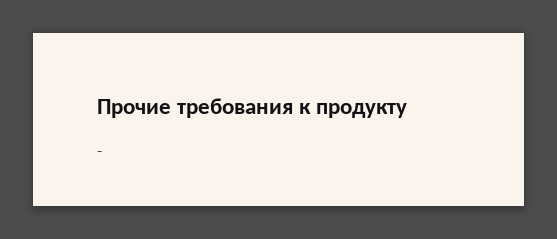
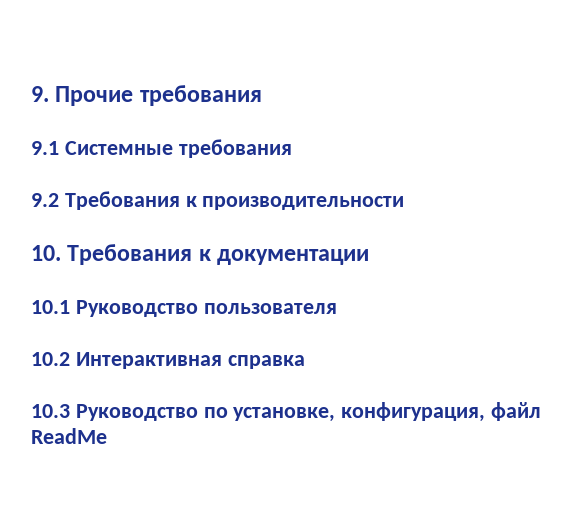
(97, 108) none -> [31,86,49,102] 9.
[299,103,408,118] [97,151,102,155] к продукту // - -> [31,139,292,158] [31,191,405,210] [31,244,370,265] [31,300,337,317] [31,352,305,369] [31,402,542,422] [31,428,107,444] // 9.1 Системные требования // 9.2 Требования к производительности // 10. Требования к документации // 10.1 Руководство пользователя // 10.2 Интерактивная справка // 10.3 Руководство по установке, конфигурация, файл ReadMe

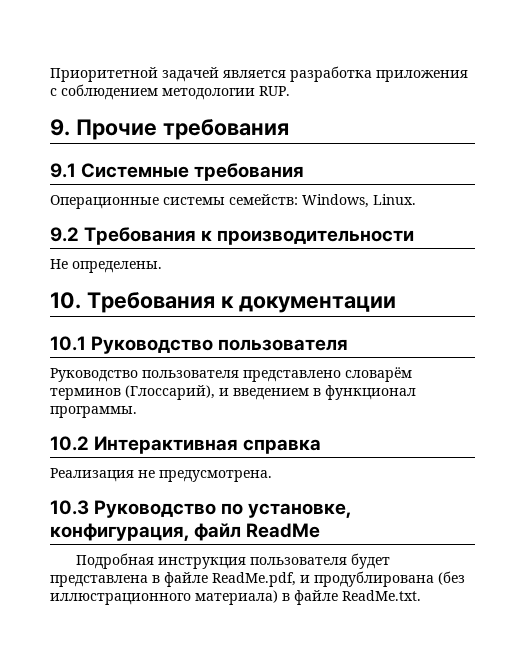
(31, 94) none -> [50,66,468,82] [50,84,290,100] Приоритетной задачей является разработка приложения с соблюдением методологии RUP. //
(292, 148) none -> [50,194,416,209] // Операционные системы семейств: Windows, Linux.
(405, 203) none -> [50,259,162,273] // Не определены.
(337, 308) none -> [50,367,412,382] [50,385,416,400] [50,406,137,418] // Руководство пользователя представлено словарём терминов (Глоссарий), и введением в функционал программы.
(305, 362) none -> [50,468,272,482] // Реализация не предусмотрена.
(107, 436) none -> [75,553,390,569] [50,571,465,587] [50,590,421,605] // Подробная инструкция пользователя будет представлена в файле ReadMe.pdf, и продублирована (без иллюстрационного материала) в файле ReadMe.txt.

